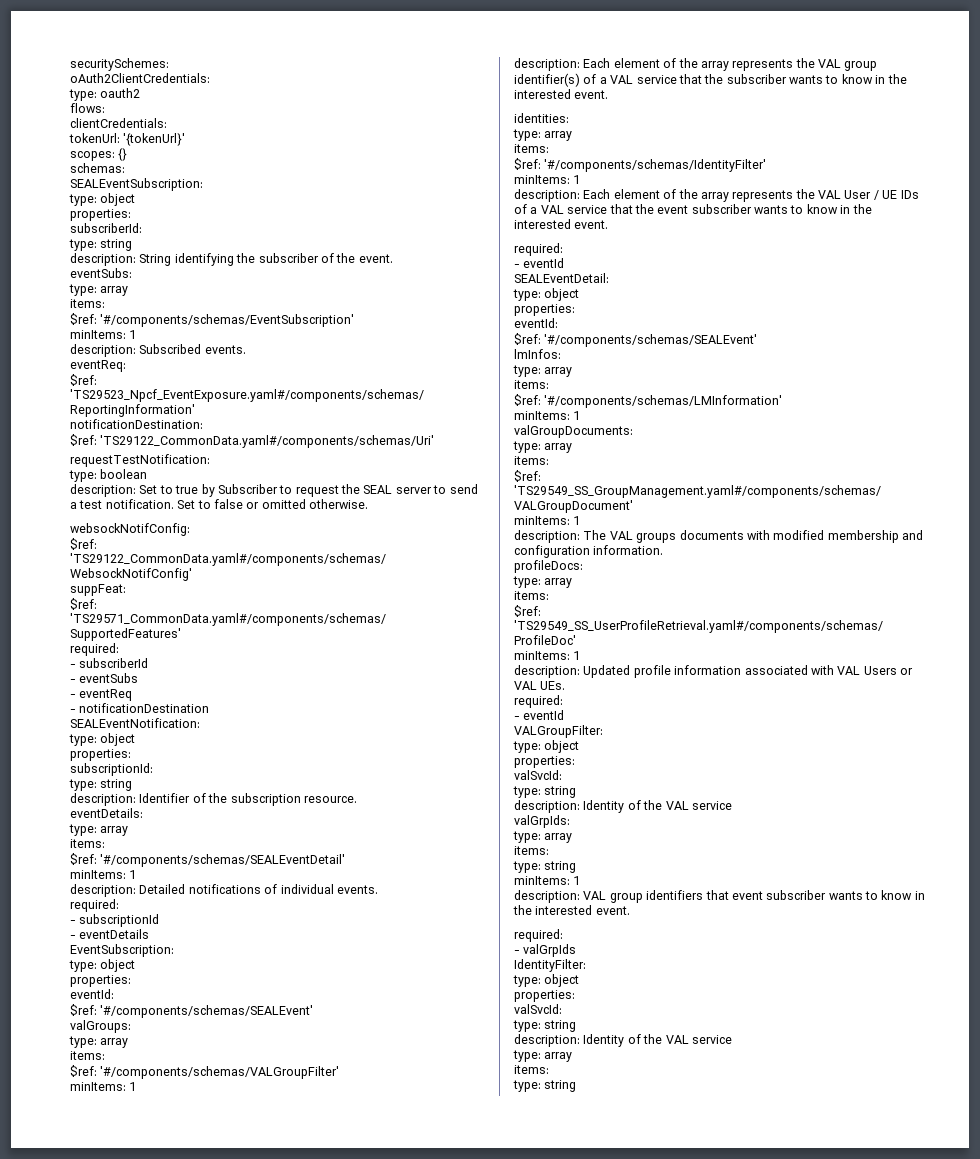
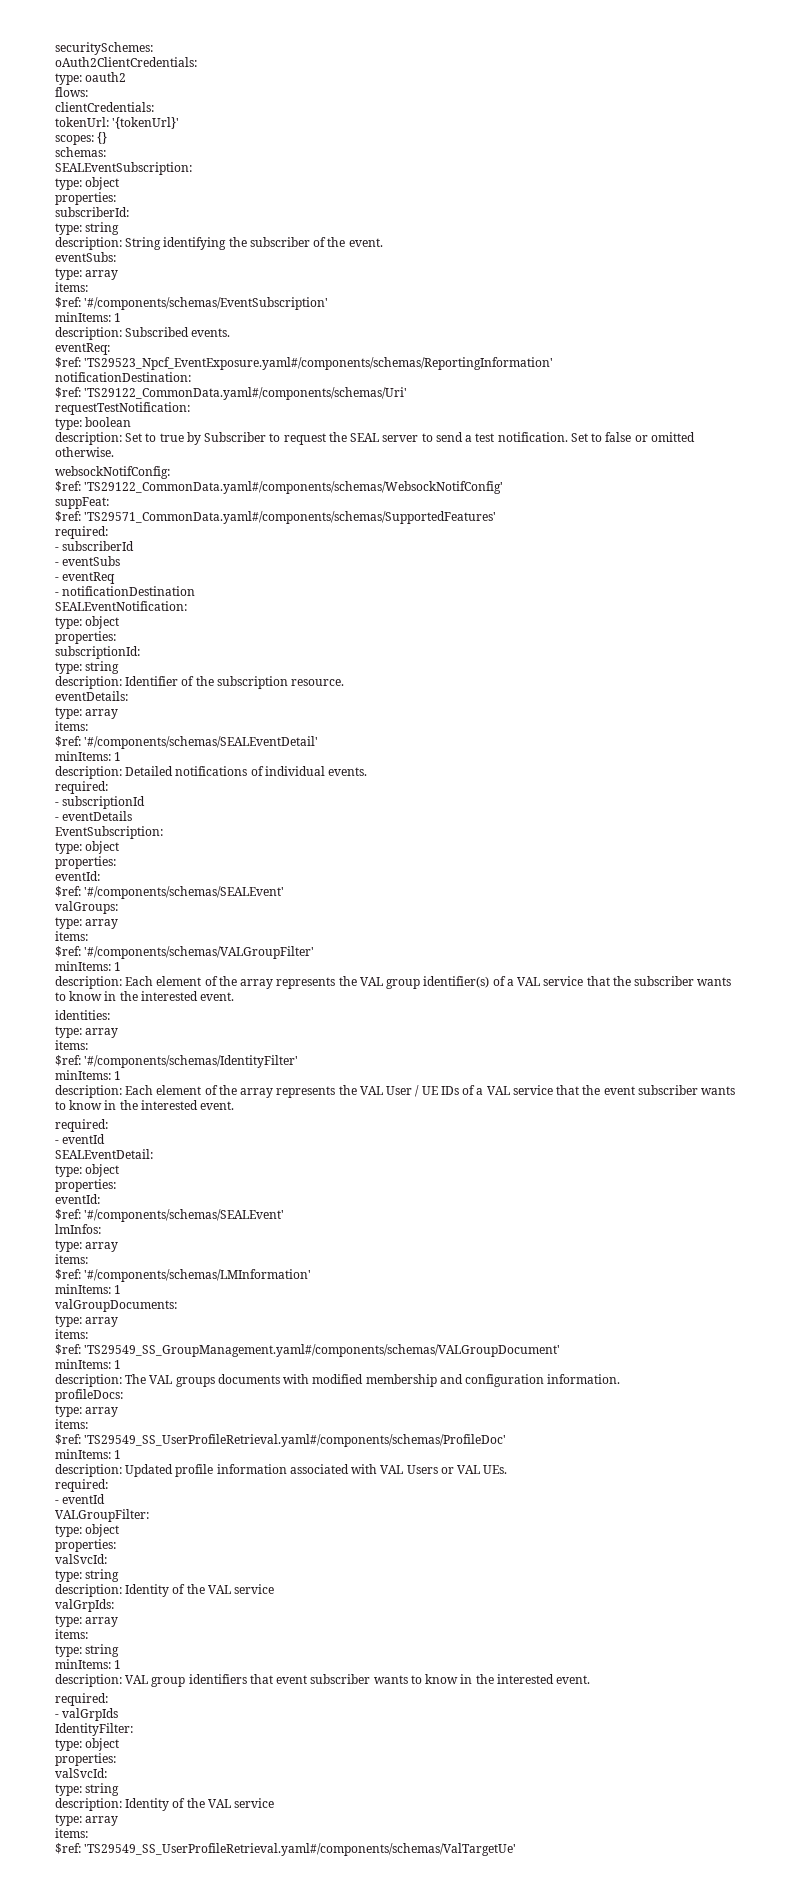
[513,1080,577,1092] type: string -> [55,1843,517,1856] $ref: 'TS29549_SS_UserProfileRetrieval.yaml#/components/schemas/ValTargetUe'

